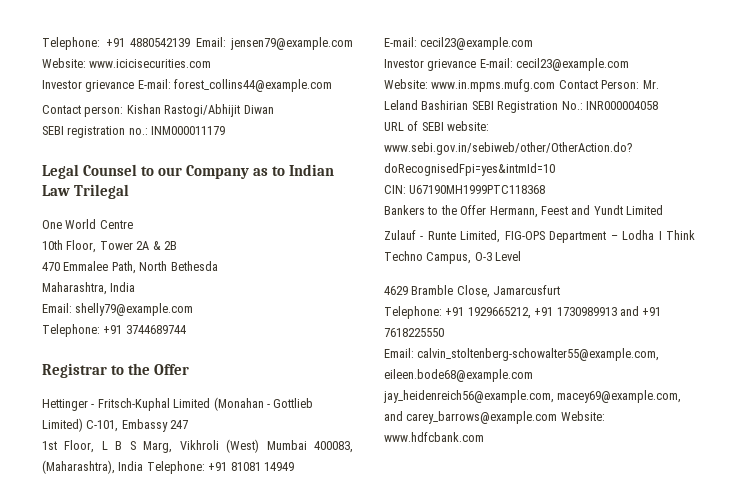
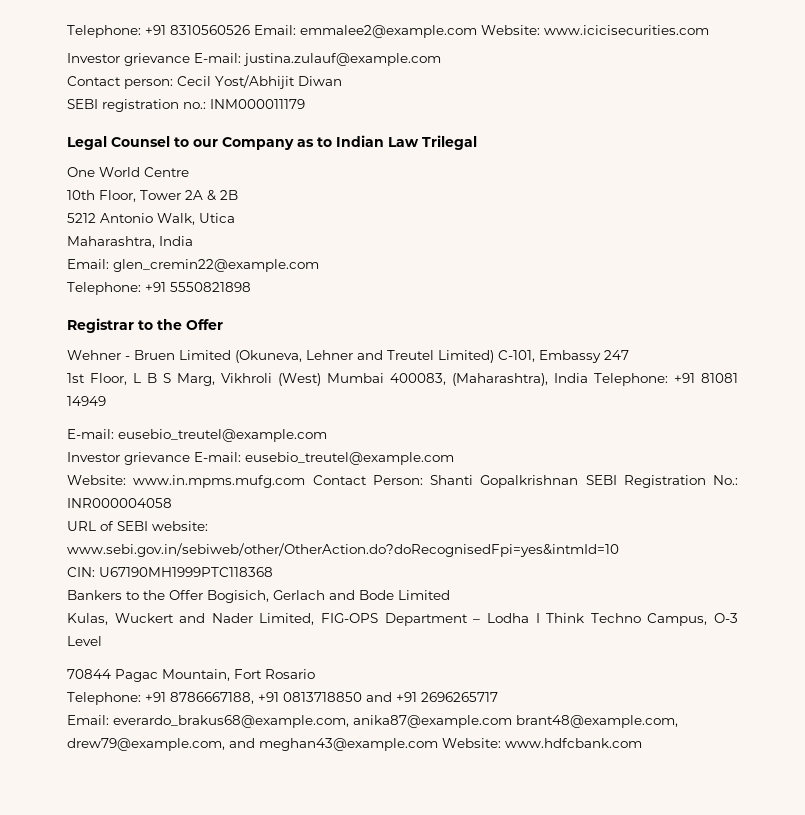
[42,37,353,50] Telephone: +91 4880542139 Email: jensen79@example.com -> [67,25,477,38] Telephone: +91 8310560526 Email: emmalee2@example.com
[174,79,333,92] forest_collins44@example.com -> [243,53,441,66] justina.zulauf@example.com
[126,104,241,117] Kishan Rastogi/Abhijit -> [177,75,295,89] Cecil Yost/Abhijit
[42,261,218,274] 470 Emmalee Path, North Bethesda -> [67,213,235,225] 5212 Antonio Walk, Utica
[75,303,194,316] [42,324,186,337] shelly79@example.com // Telephone: +91 3744689744 -> [113,259,319,272] [67,282,251,295] glen_cremin22@example.com // Telephone: +91 5550821898
[42,397,314,411] Hettinger - Fritsch-Kuphal Limited (Monahan - Gottlieb -> [67,350,434,363] Wehner - Bruen Limited (Okuneva, Lehner and Treutel
[420,37,534,50] [384,58,630,71] cecil23@example.com // Investor grievance E-mail: cecil23@example.com -> [118,429,327,442] [67,452,454,465] eusebio_treutel@example.com // Investor grievance E-mail: eusebio_treutel@example.com
[642,80,659,89] [384,100,469,110] Mr. Leland Bashirian -> [430,475,579,488] Shanti Gopalkrishnan
[489,205,663,218] [384,230,456,240] Hermann, Feest and Yundt Limited // Zulauf - Runte -> [207,590,450,603] [67,613,253,625] Bogisich, Gerlach and Bode Limited // Kulas, Wuckert and Nader
[384,285,561,298] [384,306,617,319] 4629 Bramble Close, Jamarcusfurt // Telephone: +91 1929665212, +91 1730989913 -> [67,669,315,682] [67,692,362,705] 70844 Pagac Mountain, Fort Rosario // Telephone: +91 8786667188, +91 0813718850
[384,328,444,337] [384,348,660,361] [384,369,533,382] [383,390,682,403] [384,411,558,424] 7618225550 // Email: calvin_stoltenberg-schowalter55@example.com, eileen.bode68@example.com jay_heidenreich56@example.com, macey69@example.com, and carey_barrows@example.com -> [421,692,498,702] [67,715,678,728] [67,738,438,751] 2696265717 // Email: everardo_brakus68@example.com, anika87@example.com brant48@example.com, drew79@example.com, and meghan43@example.com

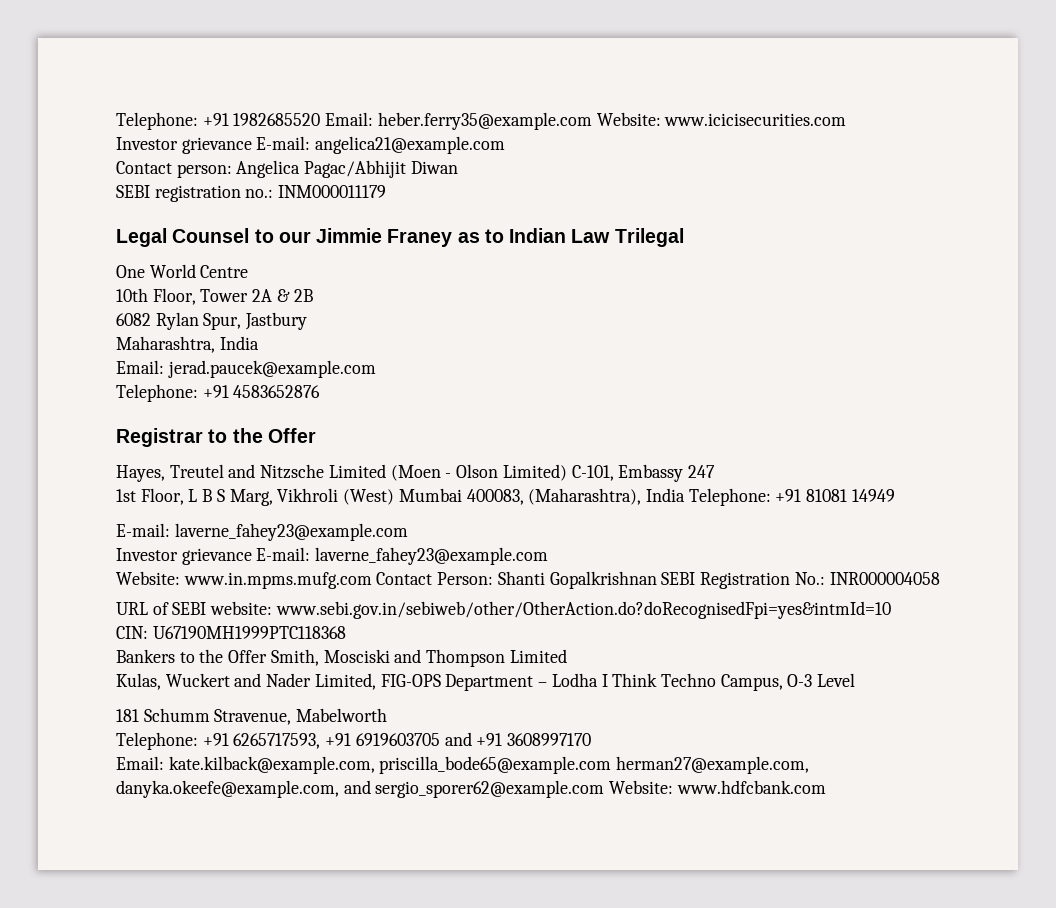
[67,25,477,38] Telephone: +91 8310560526 Email: emmalee2@example.com -> [116,112,592,130] Telephone: +91 1982685520 Email: heber.ferry35@example.com
[243,53,441,66] justina.zulauf@example.com -> [315,136,506,154] angelica21@example.com
[177,75,295,89] Cecil Yost/Abhijit -> [236,160,407,178] Angelica Pagac/Abhijit
[222,137,294,150] Company -> [316,228,453,247] Jimmie Franey
[67,213,235,225] 5212 Antonio Walk, Utica -> [116,312,308,330] 6082 Rylan Spur, Jastbury
[113,259,319,272] [67,282,251,295] glen_cremin22@example.com // Telephone: +91 5550821898 -> [167,360,376,378] [116,384,321,402] jerad.paucek@example.com // Telephone: +91 4583652876
[67,350,434,363] Wehner - Bruen Limited (Okuneva, Lehner and Treutel -> [116,464,499,482] Hayes, Treutel and Nitzsche Limited (Moen - Olson
[118,429,327,442] [67,452,454,465] eusebio_treutel@example.com // Investor grievance E-mail: eusebio_treutel@example.com -> [174,523,408,541] [116,547,549,565] laverne_fahey23@example.com // Investor grievance E-mail: laverne_fahey23@example.com
[207,590,394,603] Bogisich, Gerlach and Bode -> [270,649,506,667] Smith, Mosciski and Thompson
[67,669,315,682] [67,692,362,705] 70844 Pagac Mountain, Fort Rosario // Telephone: +91 8786667188, +91 0813718850 -> [116,708,388,725] [116,732,440,750] 181 Schumm Stravenue, Mabelworth // Telephone: +91 6265717593, +91 6919603705
[421,692,498,702] [67,715,678,728] [67,738,438,751] 2696265717 // Email: everardo_brakus68@example.com, anika87@example.com brant48@example.com, drew79@example.com, and meghan43@example.com -> [507,733,592,746] [116,756,810,774] [116,780,605,798] 3608997170 // Email: kate.kilback@example.com, priscilla_bode65@example.com herman27@example.com, danyka.okeefe@example.com, and sergio_sporer62@example.com

